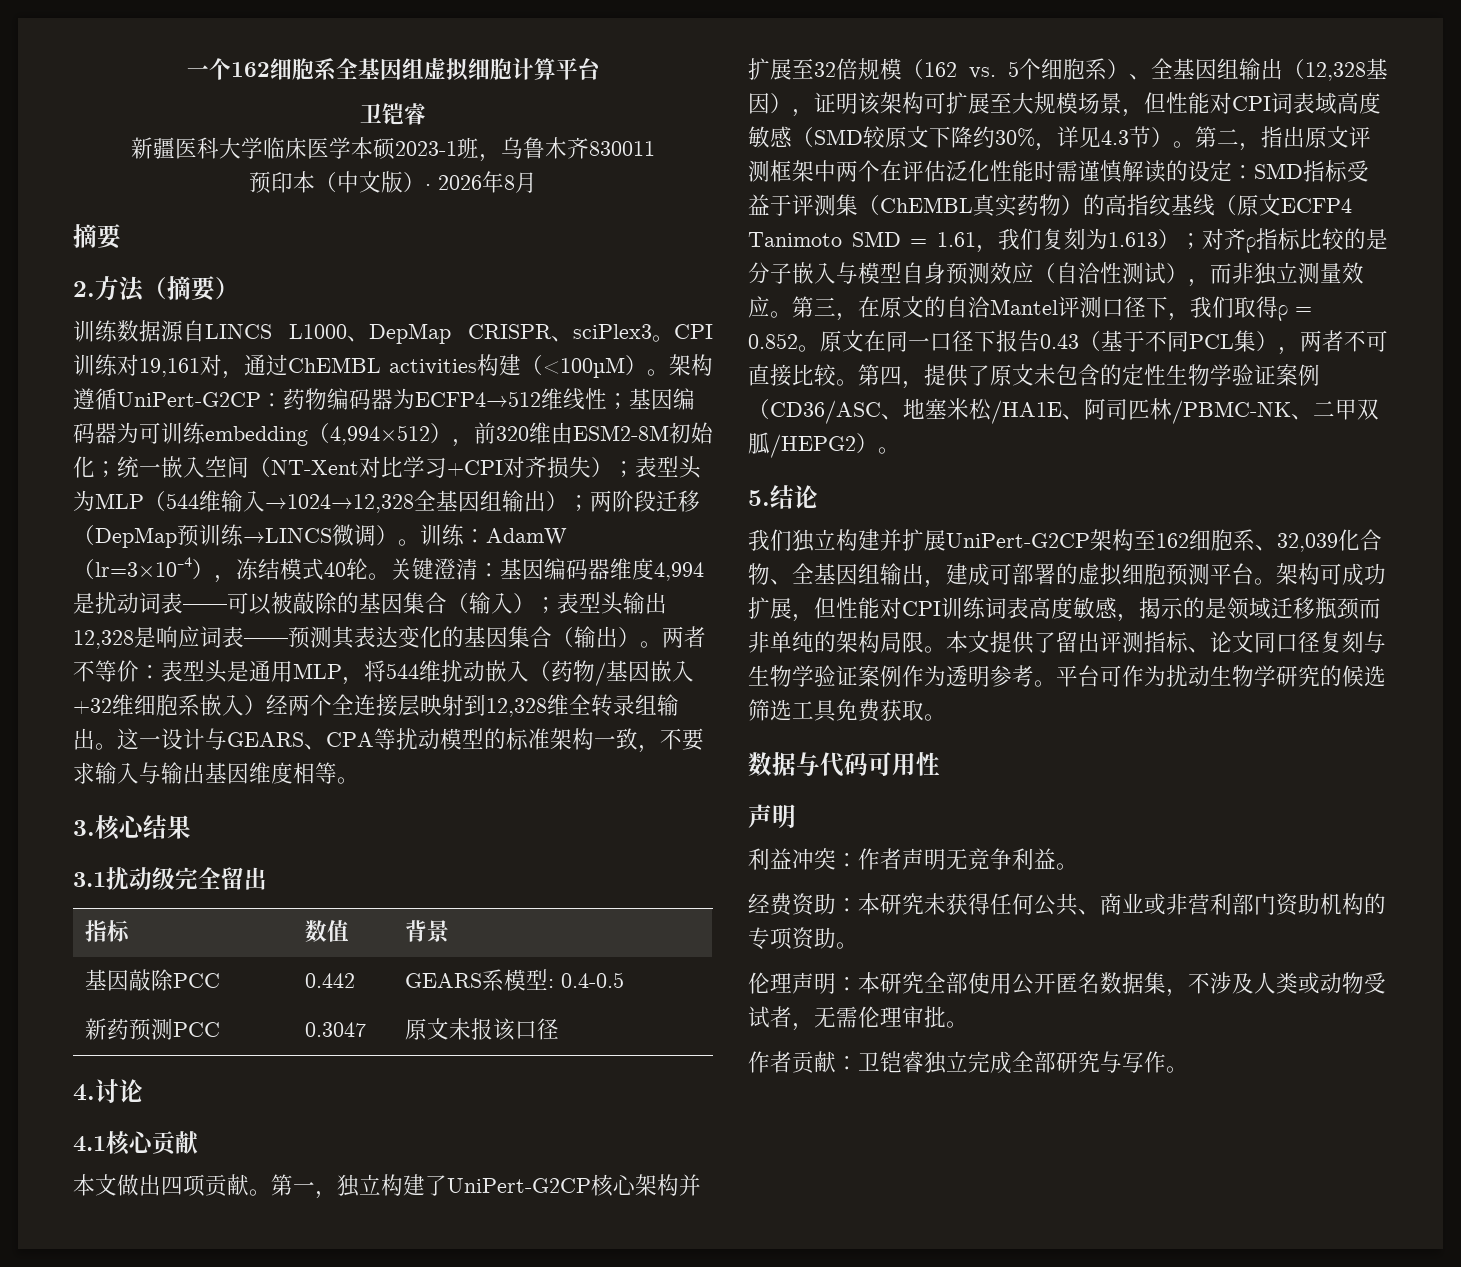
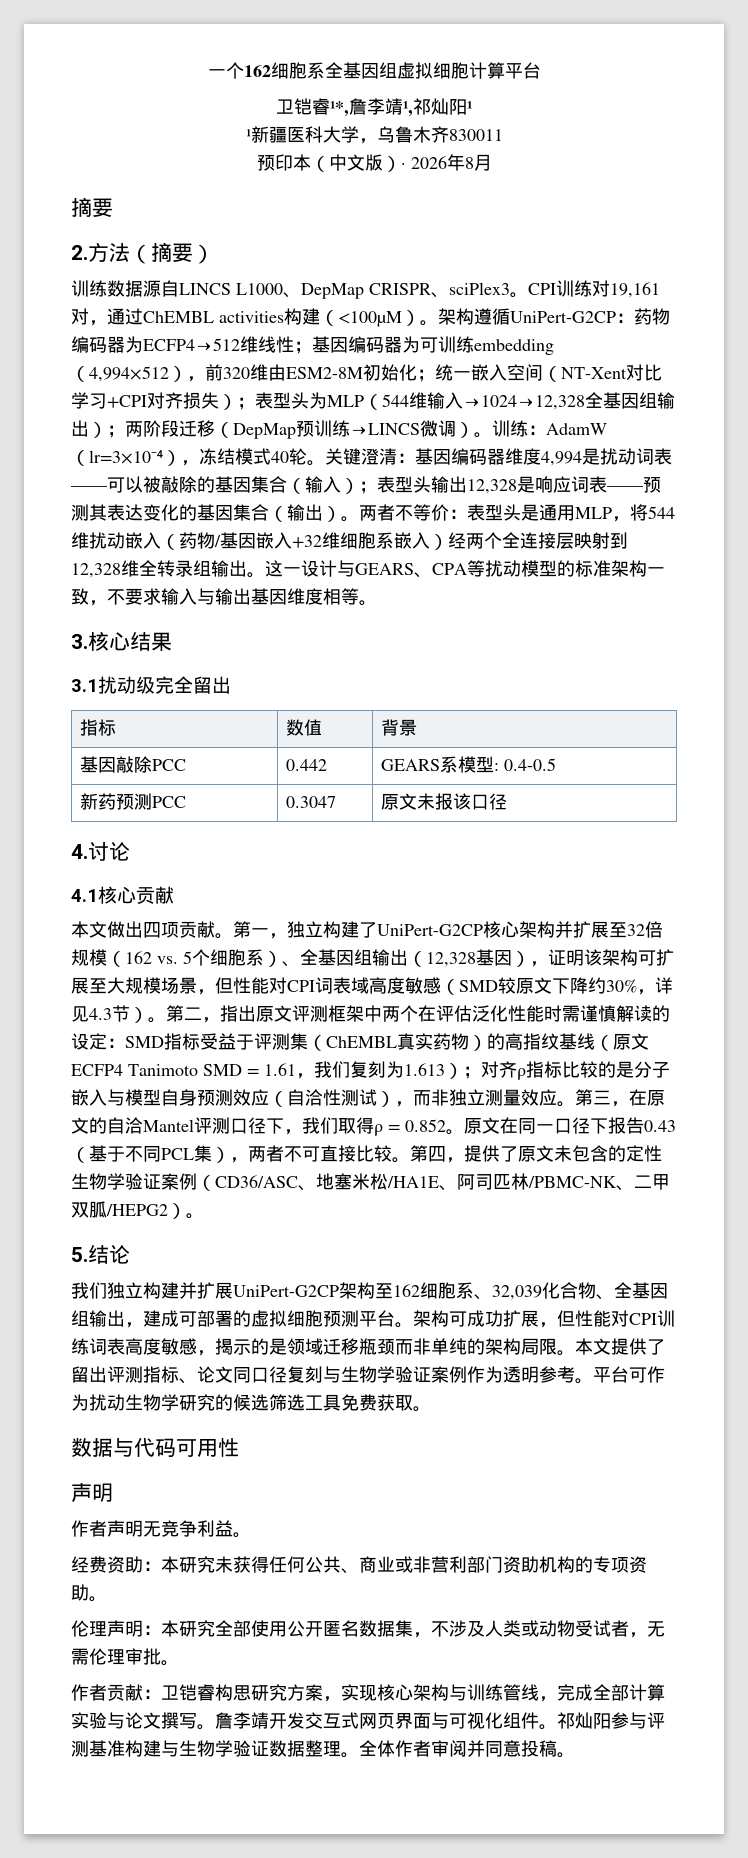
[131,137,479,160] // 新疆医科大学临床医学本硕2023-1班 -> [330,98,472,117] [245,126,359,143] ¹*,詹李靖¹,祁灿阳¹ // ¹新疆医科大学
[748,848,858,870] 利益冲突： -> (113, 1492) none
[924,1051,1166,1074] 独立完成全部研究与写作 -> [215,1684,665,1702] [71,1712,665,1730] [71,1740,557,1758] 构思研究方案，实现核心架构与训练管线，完成全部计算实验与论文撰写。詹李靖开发交互式网页界面与可视化组件。祁灿阳参与评测基准构建与生物学验证数据整理。全体作者审阅并同意投稿

